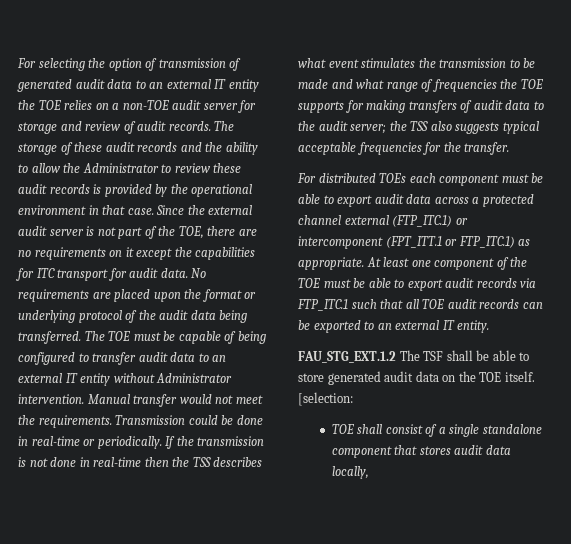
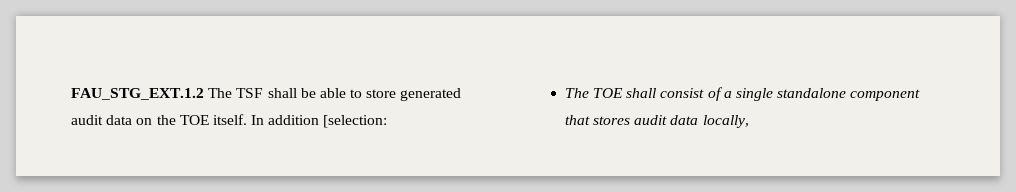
[17,58,242,71] [17,79,259,92] [18,100,257,113] [18,121,235,134] [18,142,258,155] [18,163,242,173] [18,184,253,197] [18,205,253,215] [18,226,257,239] [18,247,256,260] [16,268,207,281] [18,289,257,302] [18,310,248,323] [18,331,266,344] [18,352,227,365] [18,373,233,386] [18,394,263,407] [18,415,263,428] [18,436,265,449] [18,457,263,467] [298,58,536,68] [298,79,543,92] [298,100,544,113] [298,121,539,134] [298,142,510,155] [297,173,544,186] [298,194,534,207] [298,215,468,227] [298,236,531,249] [298,257,528,270] [298,278,537,291] [297,299,543,311] [298,320,490,333] For selecting the option of transmission of generated audit data to an external IT entity the TOE relies on a non-TOE audit server for storage and review of audit records. The storage of these audit records and the ability to allow the Administrator to review these audit records is provided by the operational environment in that case. Since the external audit server is not part of the TOE, there are no requirements on it except the capabilities for ITC transport for audit data. No requirements are placed upon the format or underlying protocol of the audit data being transferred. The TOE must be capable of being configured to transfer audit data to an external IT entity without Administrator intervention. Manual transfer would not meet the requirements. Transmission could be done in real-time or periodically. If the transmission is not done in real-time then the TSS describes what event stimulates the transmission to be made and what range of frequencies the TOE supports for making transfers of audit data to the audit server; the TSS also suggests typical acceptable frequencies for the transfer. // For distributed TOEs each component must be able to export audit data across a protected channel external (FTP_ITC.1) or intercomponent (FPT_ITT.1 or FTP_ITC.1) as appropriate. At least one component of the TOE must be able to export audit records via FTP_ITC.1 such that all TOE audit records can be exported to an external IT entity. // -> (71, 94) none
(535, 376) none -> [251,115,320,125] In addition
(353, 399) none -> [564,88,589,98] The

